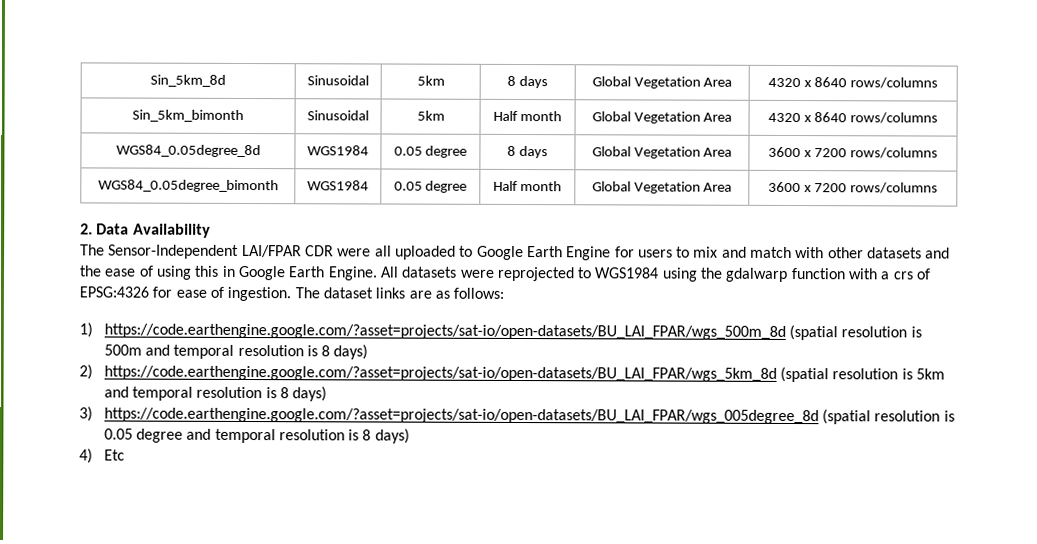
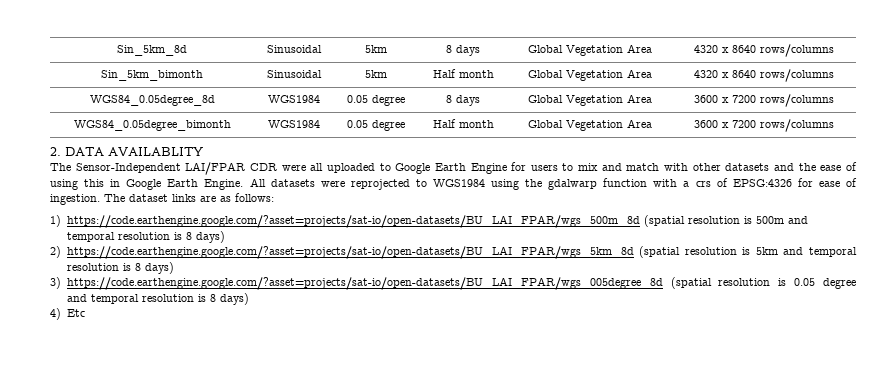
[96,223,211,238] Data Availability -> [65,147,203,156] DATA AVAILABLITY

